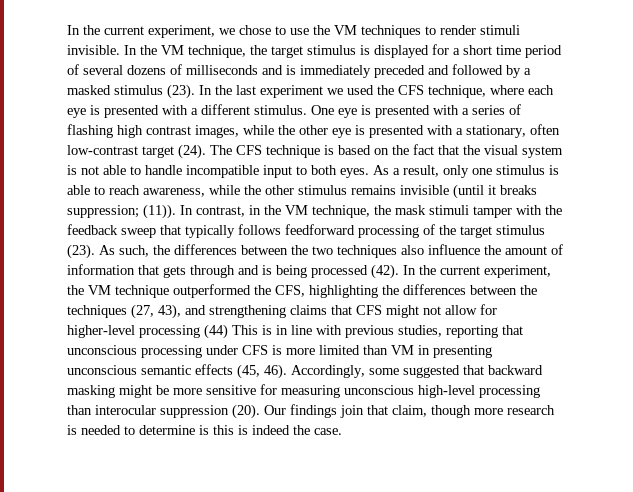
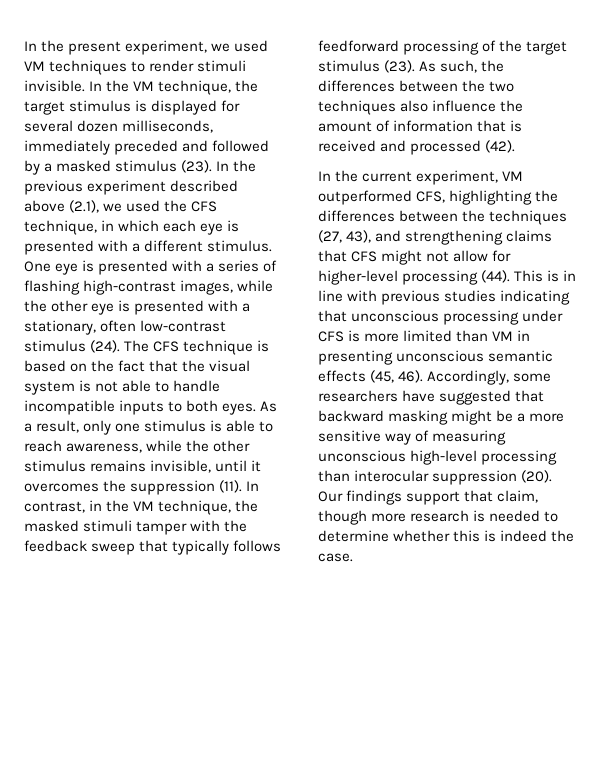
[67,25,144,35] In the current -> [24,40,122,55] In the present
[239,25,330,35] chose to use the -> [234,40,269,52] used
[453,45,562,58] [67,64,296,75] a short time period of several dozens of milliseconds and is -> [24,120,214,133] several dozen milliseconds,
[236,85,323,98] last experiment -> [24,180,239,195] [24,200,100,213] previous experiment described above (2.1),
[490,85,524,95] where -> [101,220,160,232] in which
[117,125,191,138] high contrast -> [83,280,177,295] high-contrast
[142,146,174,158] target -> [24,340,86,352] stimulus
[263,165,292,178] input -> [119,400,165,415] inputs
[400,184,537,199] [67,204,176,219] invisible (until it breaks suppression; (11)). -> [150,460,262,473] [24,480,243,495] invisible, until it overcomes the suppression (11).
[395,205,426,215] mask -> [24,520,79,532] masked
[163,265,307,278] gets through and is being -> [510,120,523,132] [318,140,407,152] is received and
[403,265,551,278] [67,284,271,298] In the current experiment, the VM technique outperformed the -> [318,170,524,185] [318,190,412,205] // In the current experiment, VM outperformed
[204,324,228,339] (44) -> [481,270,511,283] (44).
[398,325,498,338] studies, reporting -> [444,290,571,305] studies indicating
(399, 371) none -> [318,390,436,402] researchers have
(169, 390) none -> [517,413,526,422] a
[260,384,277,395] for -> [385,430,430,445] way of
[340,405,364,418] join -> [406,491,461,505] support
[199,425,209,435] is -> [393,530,451,542] whether

